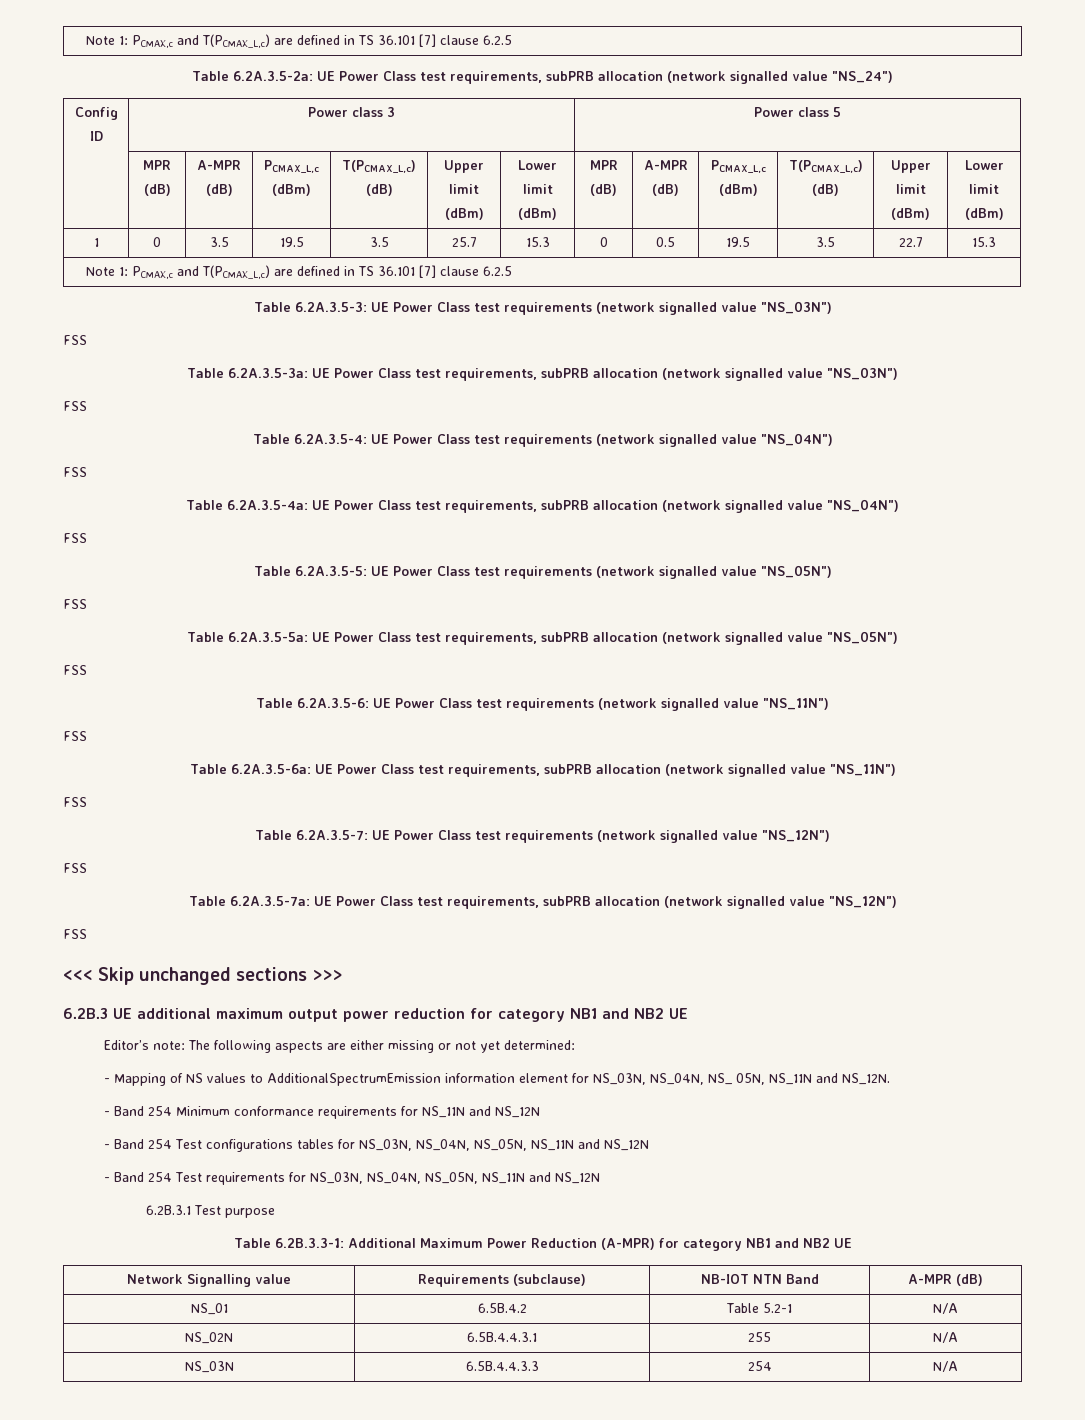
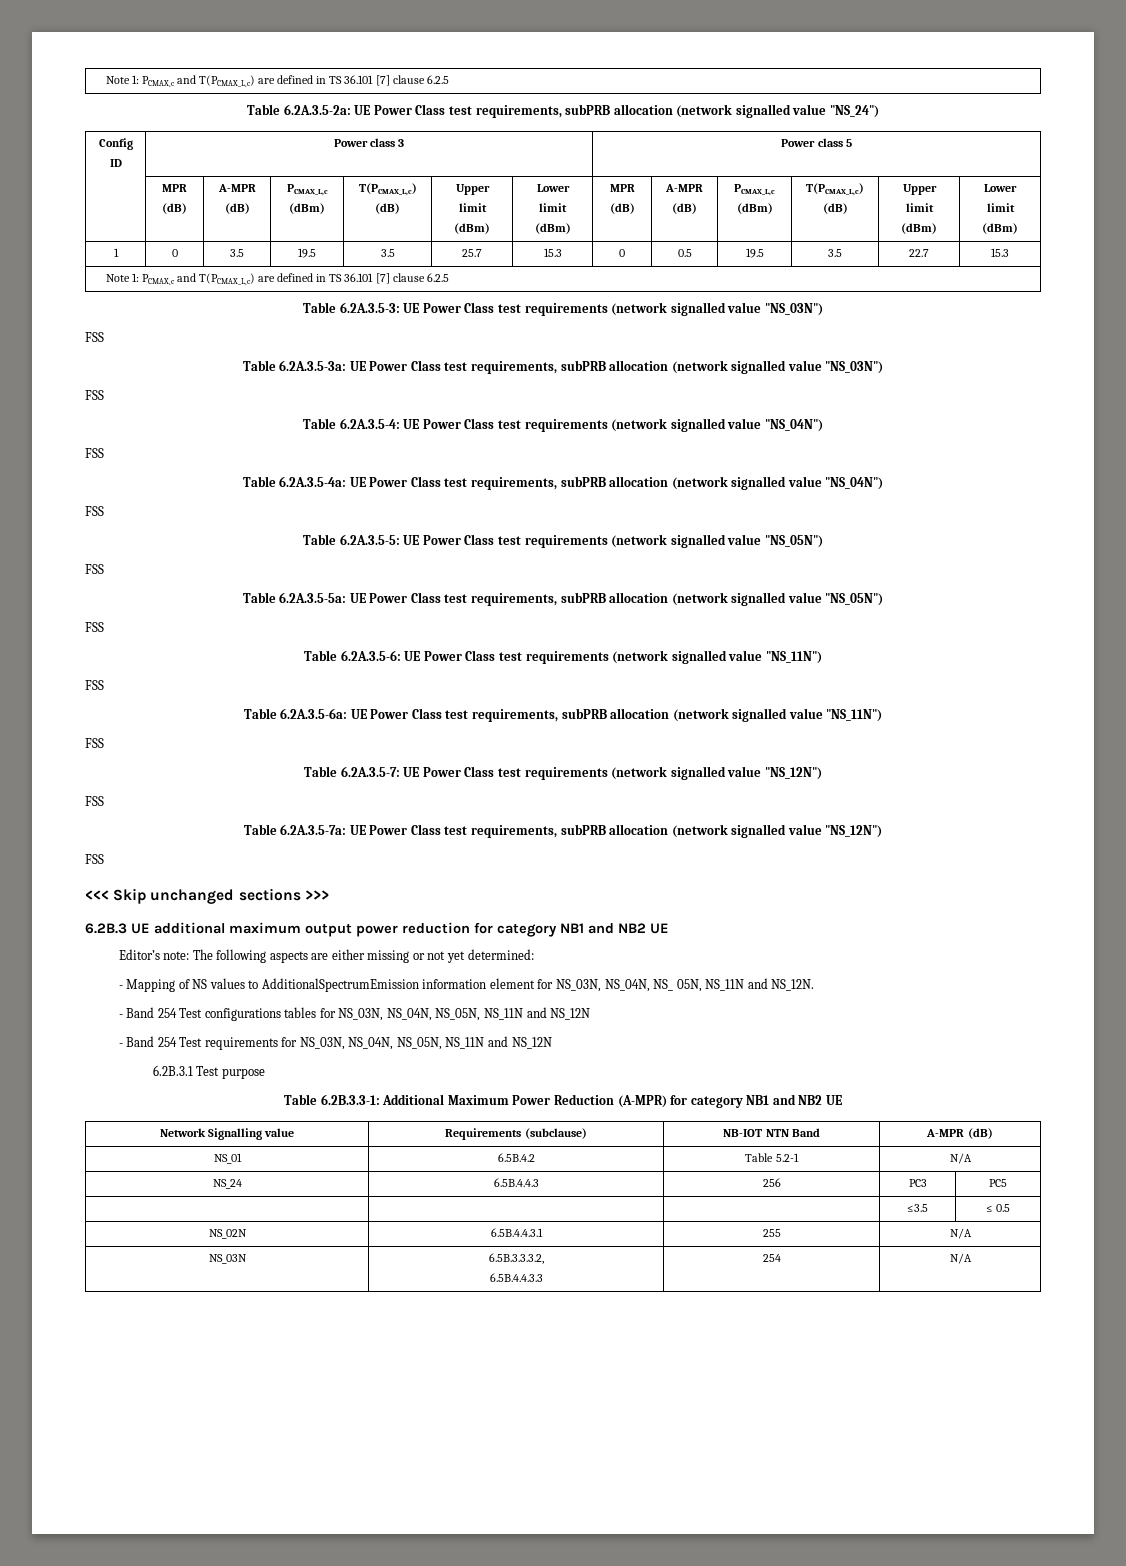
[104,1106,541,1119] // - Band 254 Minimum conformance requirements for NS_11N and NS_12N -> (815, 985) none
(958, 1308) none -> [212,1179,242,1189] [493,1178,539,1187] [762,1178,781,1187] [908,1179,927,1187] [989,1179,1007,1187] [907,1204,928,1212] [985,1204,1011,1212] // NS_24 | 6.5B.4.4.3 | 256 | PC3 | PC5 // | | | ≤3.5 | ≤ 0.5
(234, 1367) none -> [488,1253,544,1264] 6.5B.3.3.3.2, //

